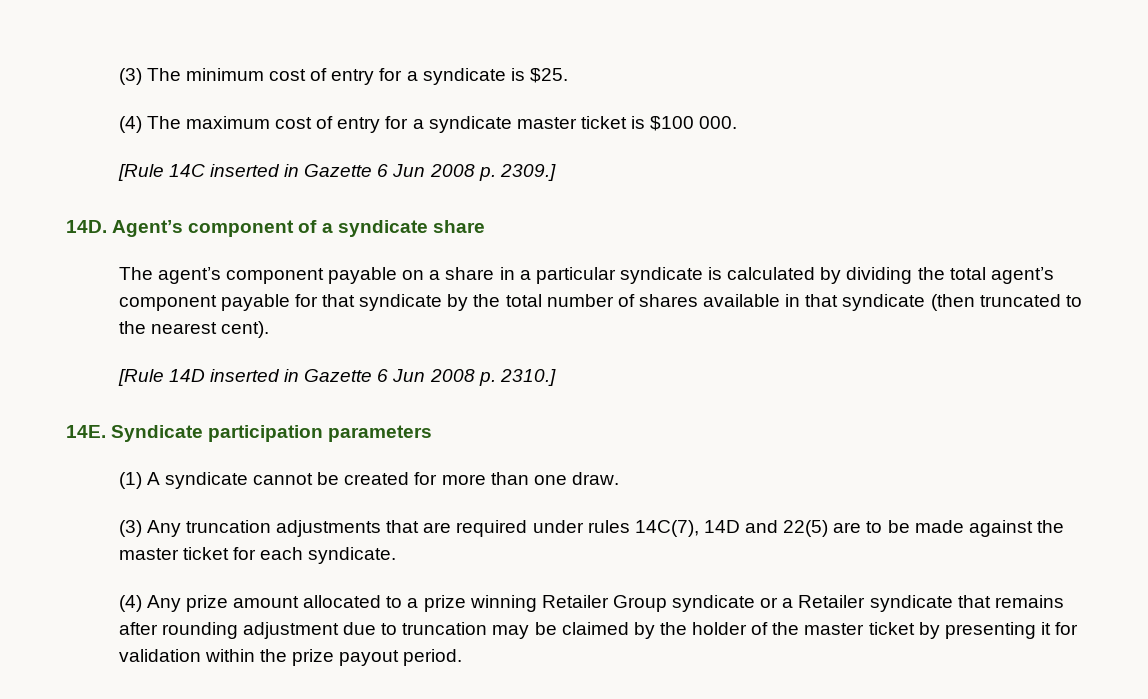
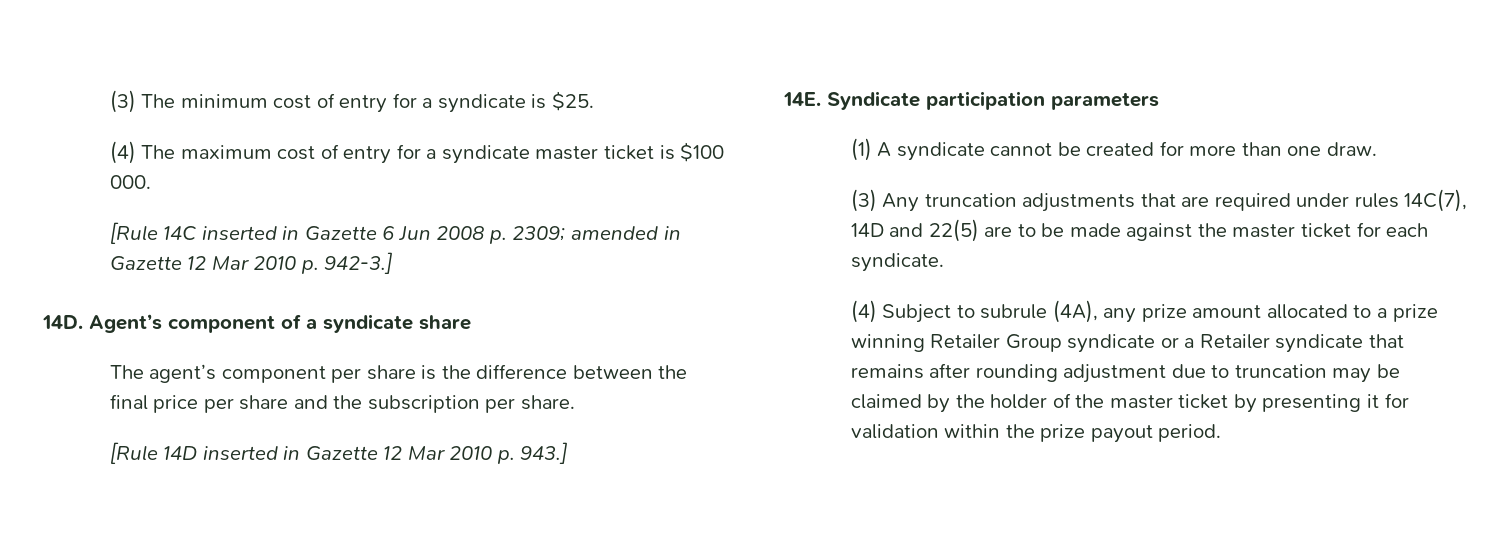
[499,164,556,181] 2309.] -> [512,226,681,241] [109,252,394,274] 2309; amended in Gazette 12 Mar 2010 p. 942-3.]
[327,267,1054,284] [118,294,1082,311] [118,321,269,338] payable on a share in a particular syndicate is calculated by dividing the total agent’s component payable for that syndicate by the total number of shares available in that syndicate (then truncated to the nearest cent). -> [331,364,688,383] [109,394,575,413] per share is the difference between the final price per share and the subscription per share.
[377,369,556,386] 6 Jun 2008 p. 2310.] -> [383,442,569,464] 12 Mar 2010 p. 943.]
[146,595,181,612] Any -> [882,300,1137,323] Subject to subrule (4A), any

